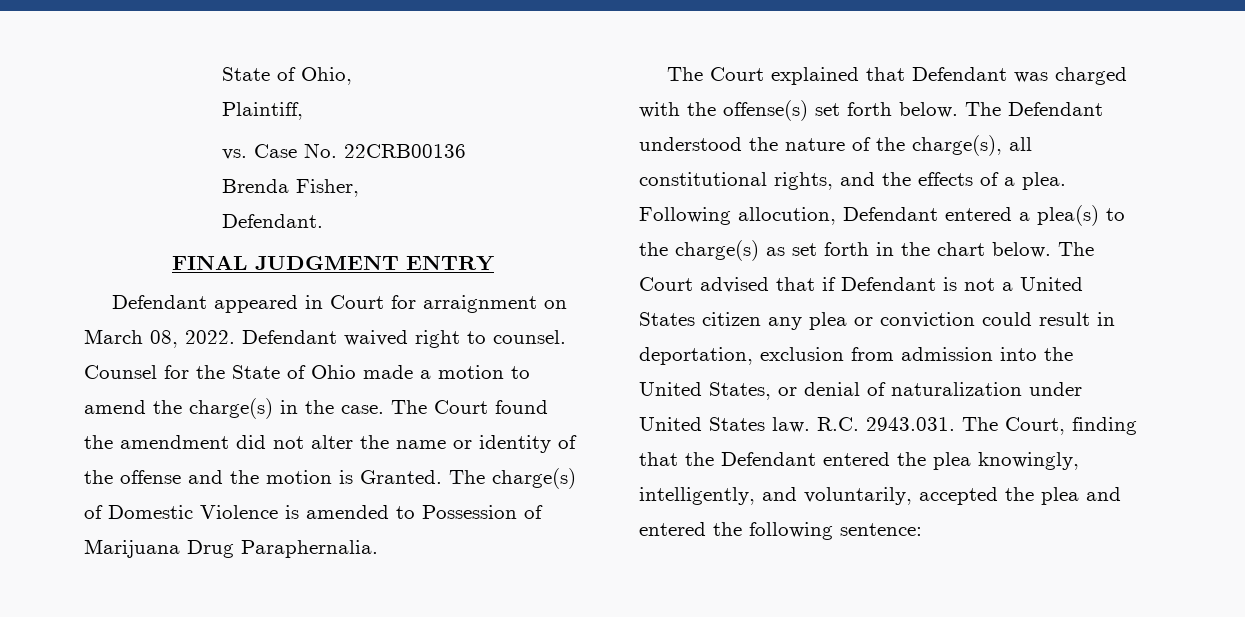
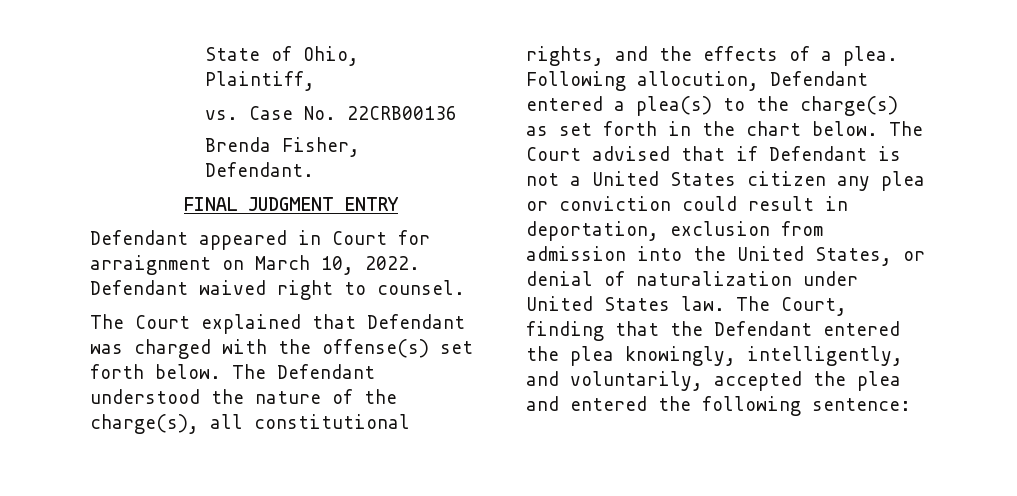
[150,330,178,348] 08, -> [321,256,354,275] 10,
[84,365,530,379] [84,398,548,419] [84,435,577,453] [84,468,576,489] [84,505,543,519] [84,539,378,558] Counsel for the State of Ohio made a motion to amend the charge(s) in the case. The Court found the amendment did not alter the name or identity of the offense and the motion is Granted. The charge(s) of Domestic Violence is amended to Possession of Marijuana Drug Paraphernalia. -> (465, 287) none
[817,417,955,431] R.C. 2943.031. -> (725, 303) none

